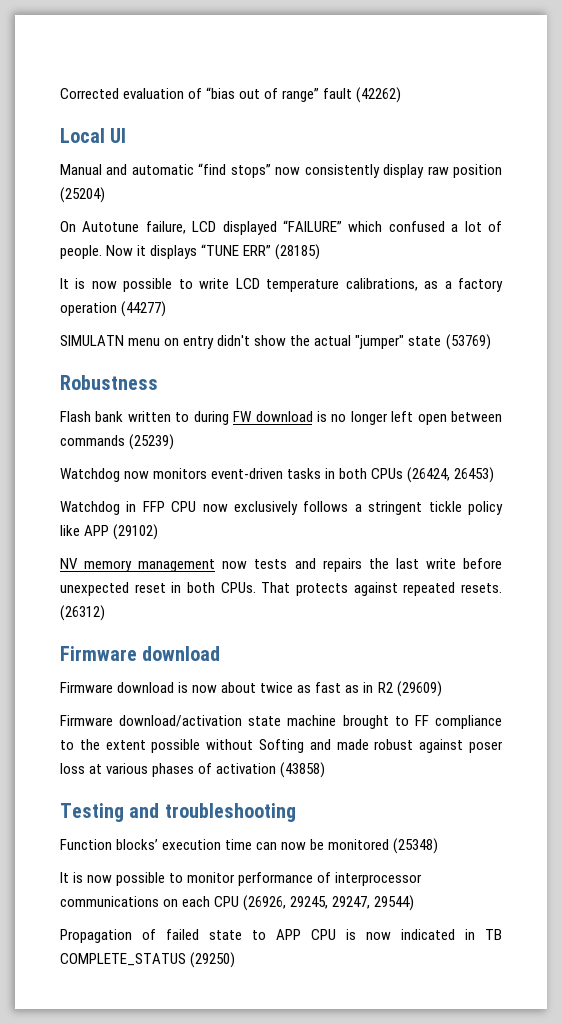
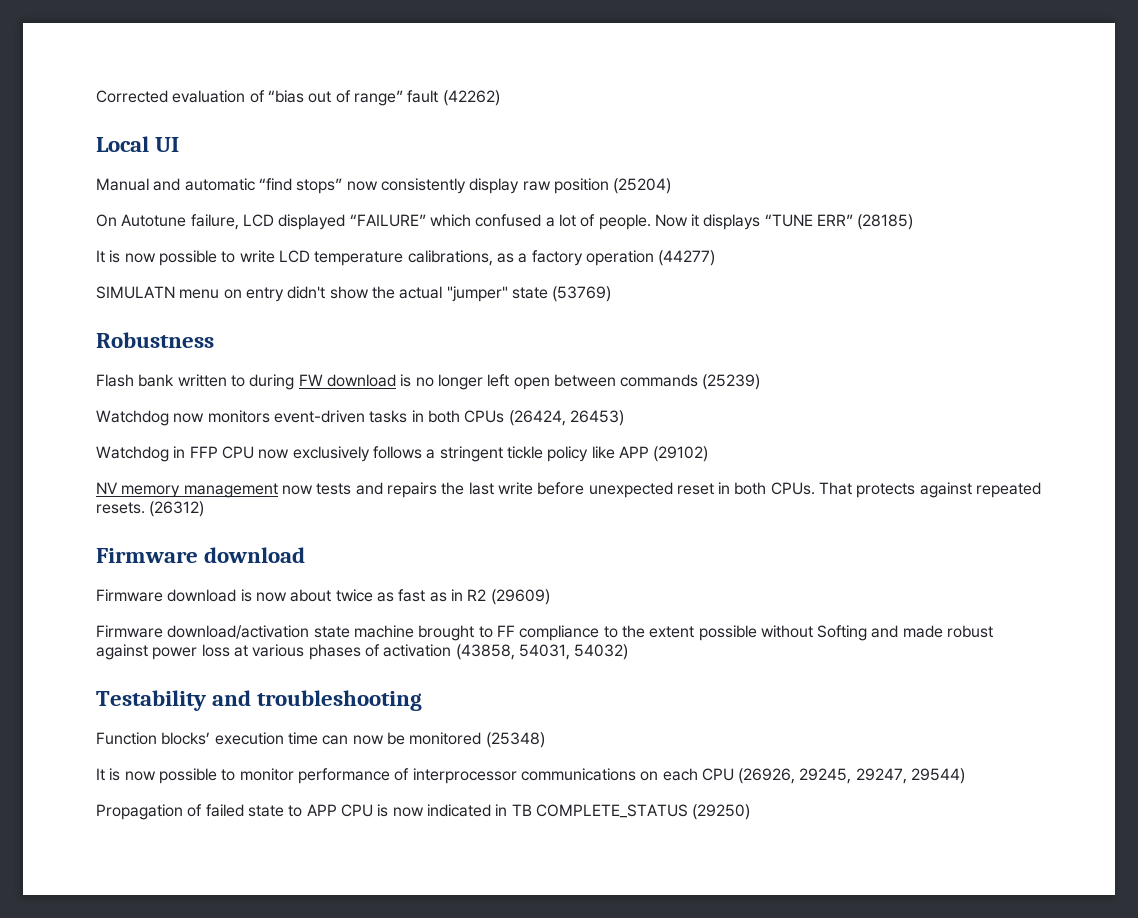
[469,741,504,753] poser -> [152,647,198,660] power
[280,762,326,778] [60,803,124,822] (43858) // Testing -> [455,644,629,660] [96,690,206,711] (43858, 54031, 54032) // Testability

